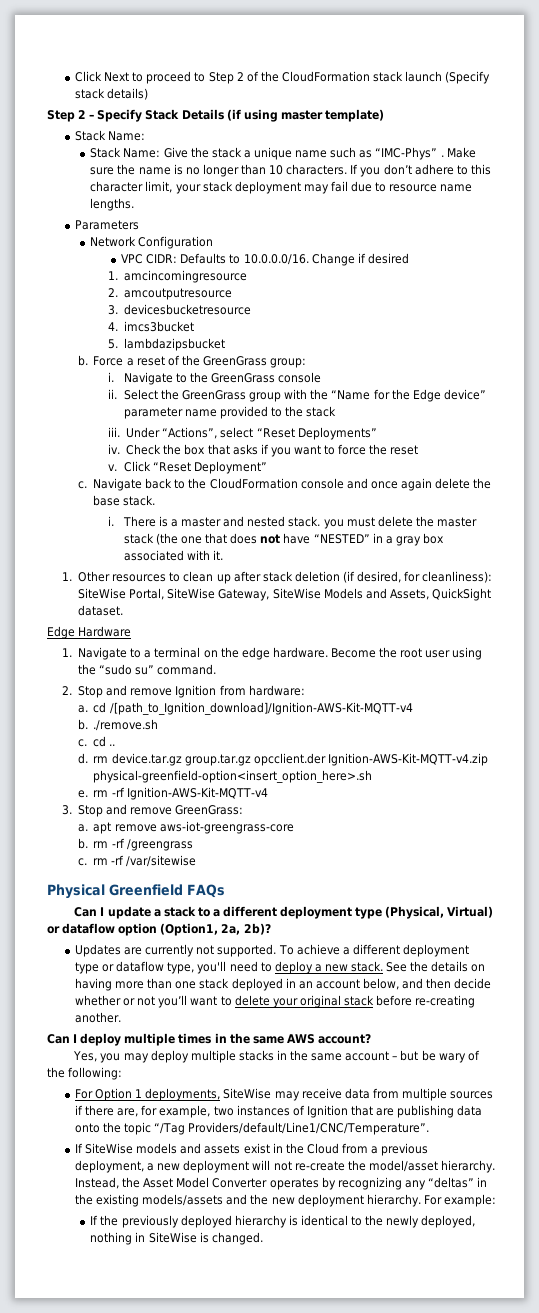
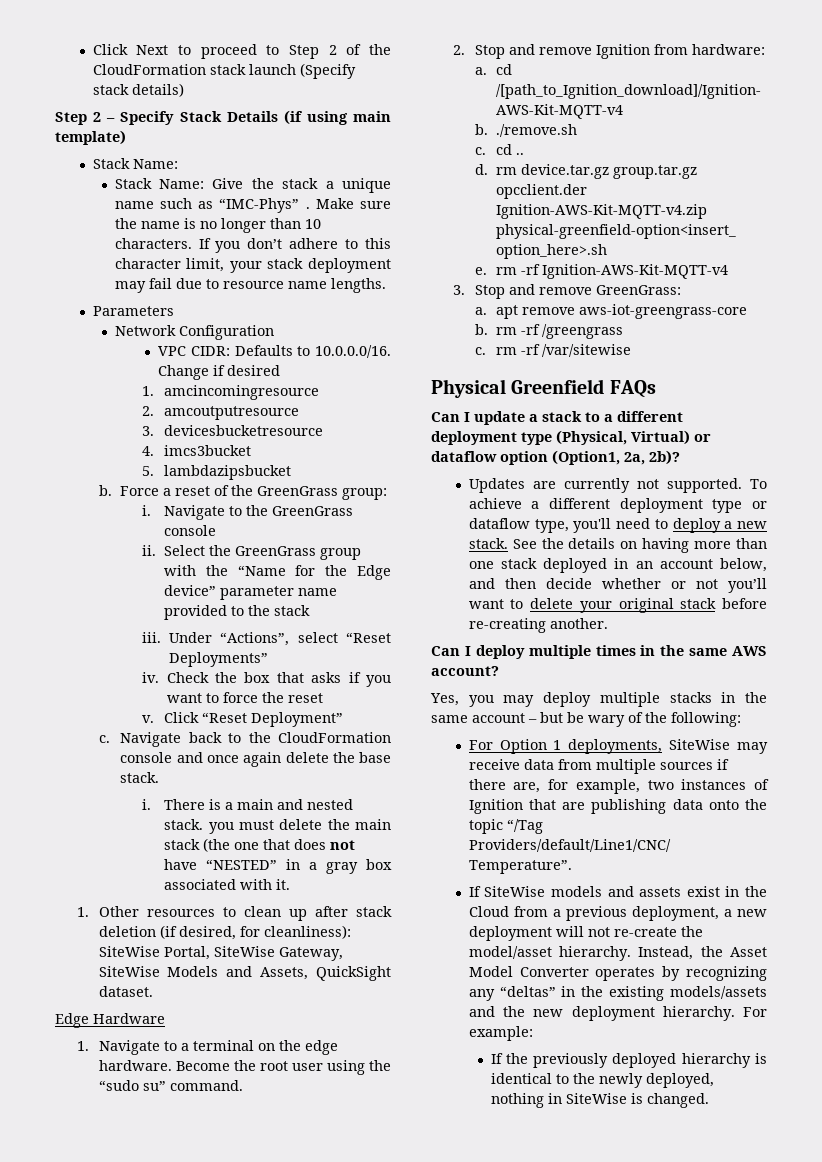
[280,110,323,120] master -> [353,111,391,122] main
[181,517,222,527] master -> [237,799,274,810] main
[436,517,477,527] master -> [355,819,391,830] main

